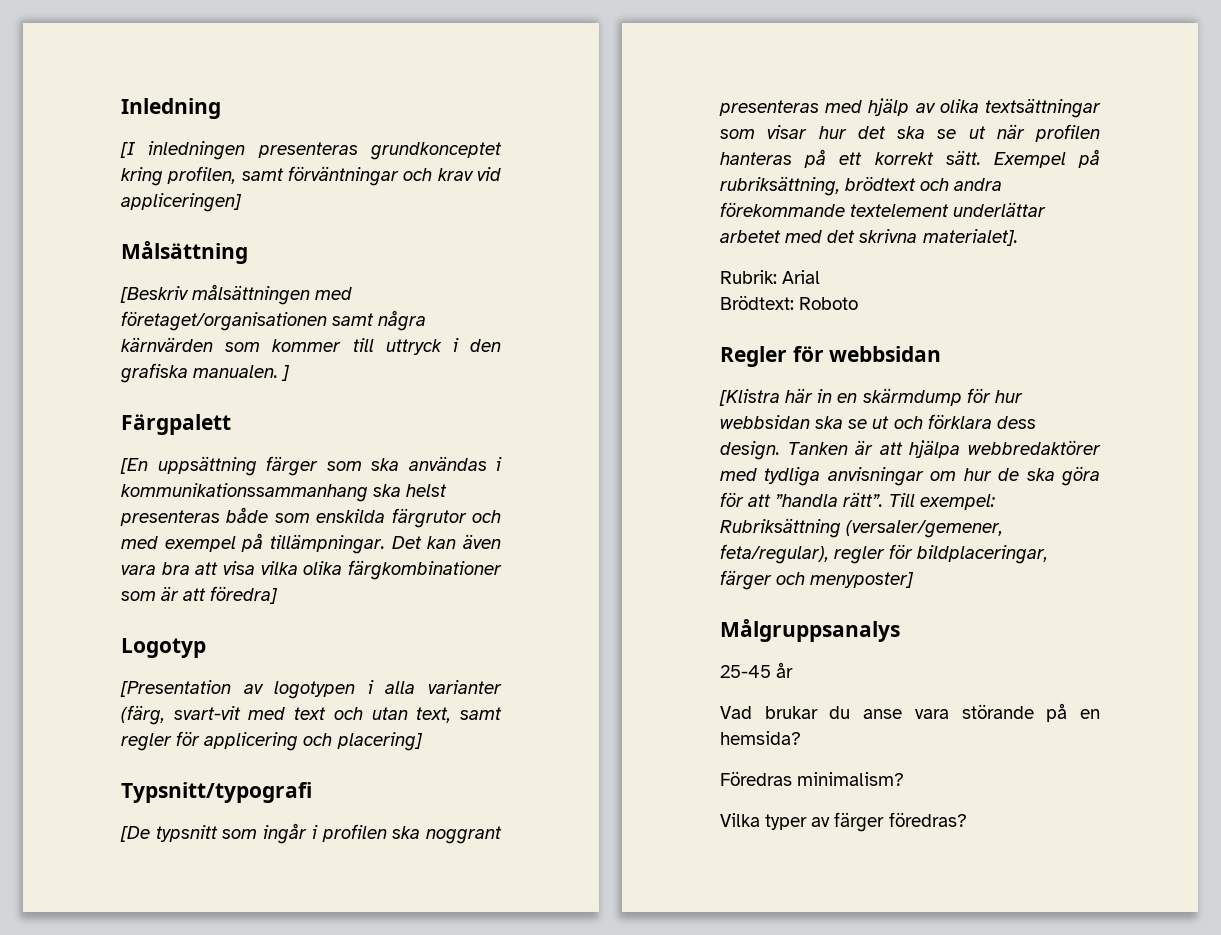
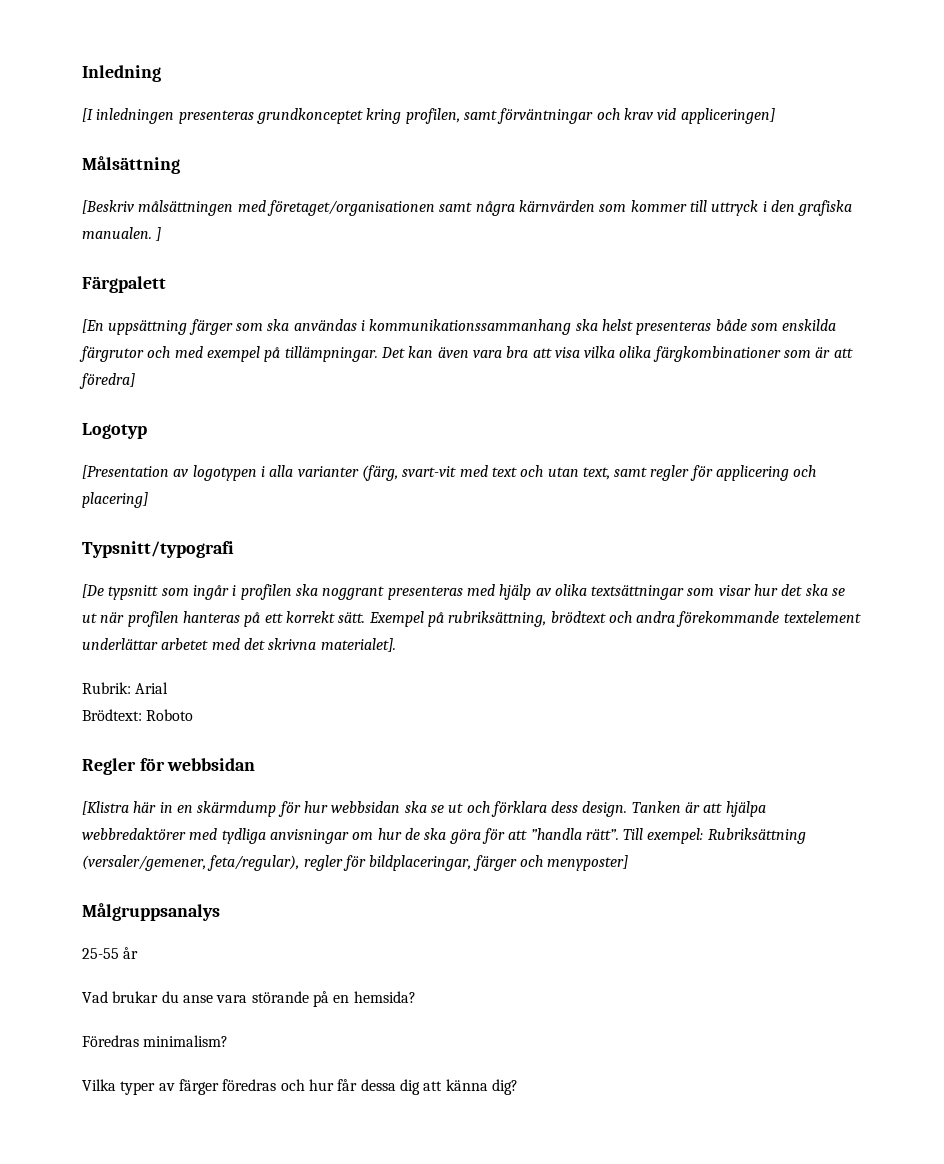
[720,665,771,678] 25-45 -> [82,948,119,959] 25-55
[888,812,967,827] föredras? -> [222,1079,518,1095] föredras och hur får dessa dig att känna dig?

